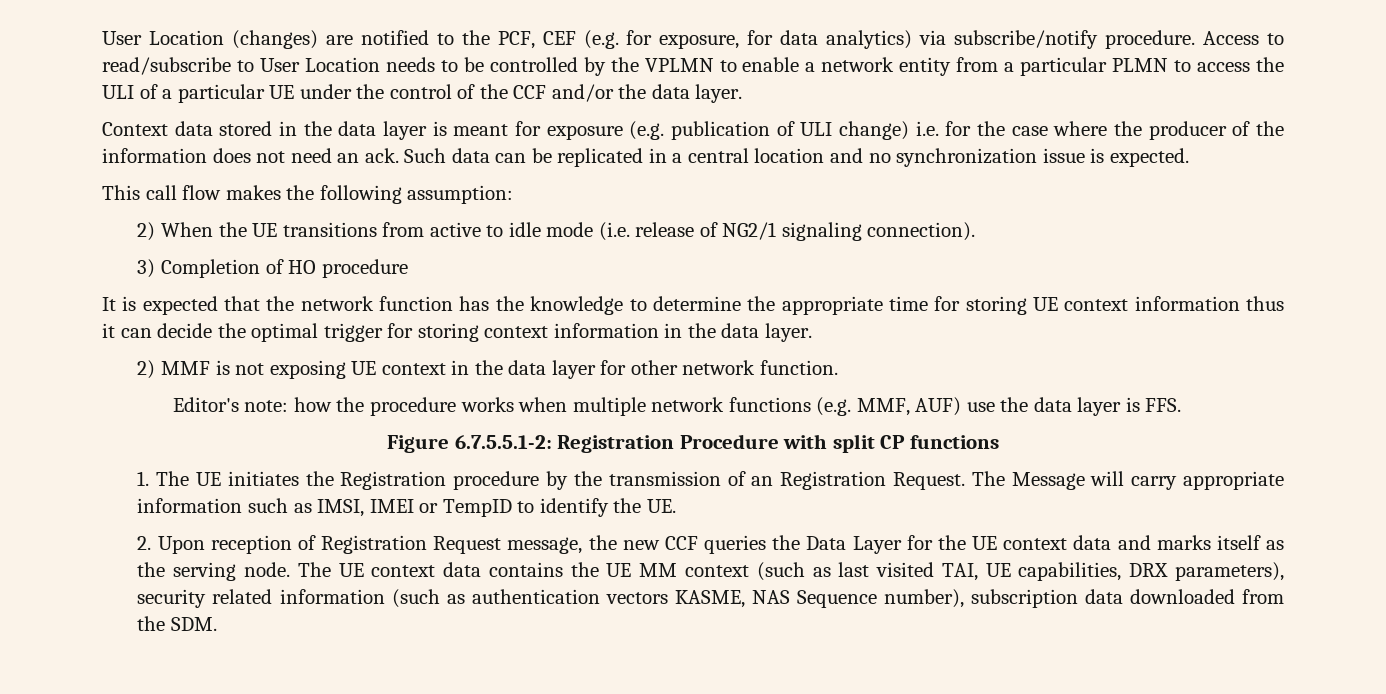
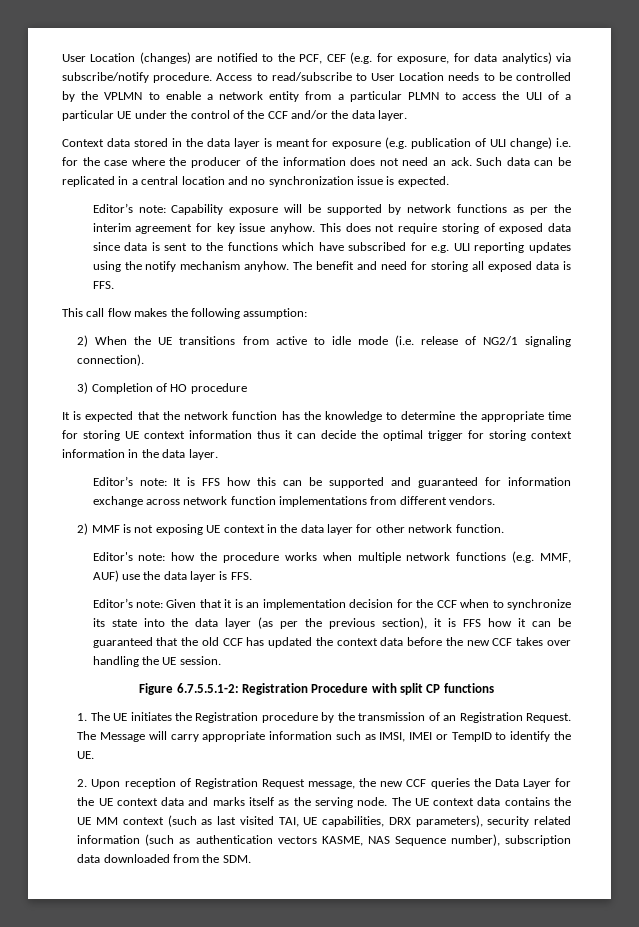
(1189, 157) none -> [92,203,572,215] [92,223,572,234] [92,242,571,253] [92,261,572,272] [92,281,114,289] // Editor’s note: Capability exposure will be supported by network functions as per the interim agreement for key issue anyhow. This does not require storing of exposed data since data is sent to the functions which have subscribed for e.g. ULI reporting updates using the notify mechanism anyhow. The benefit and need for storing all exposed data is FFS.
(812, 332) none -> [92,476,571,488] [92,496,496,507] // Editor’s note: It is FFS how this can be supported and guaranteed for information exchange across network function implementations from different vendors.
(1182, 405) none -> [92,598,572,610] [92,617,572,629] [92,637,571,648] [92,656,221,667] // Editor’s note: Given that it is an implementation decision for the CCF when to synchronize its state into the data layer (as per the previous section), it is FFS how it can be guaranteed that the old CCF has updated the context data before the new CCF takes over handling the UE session.

